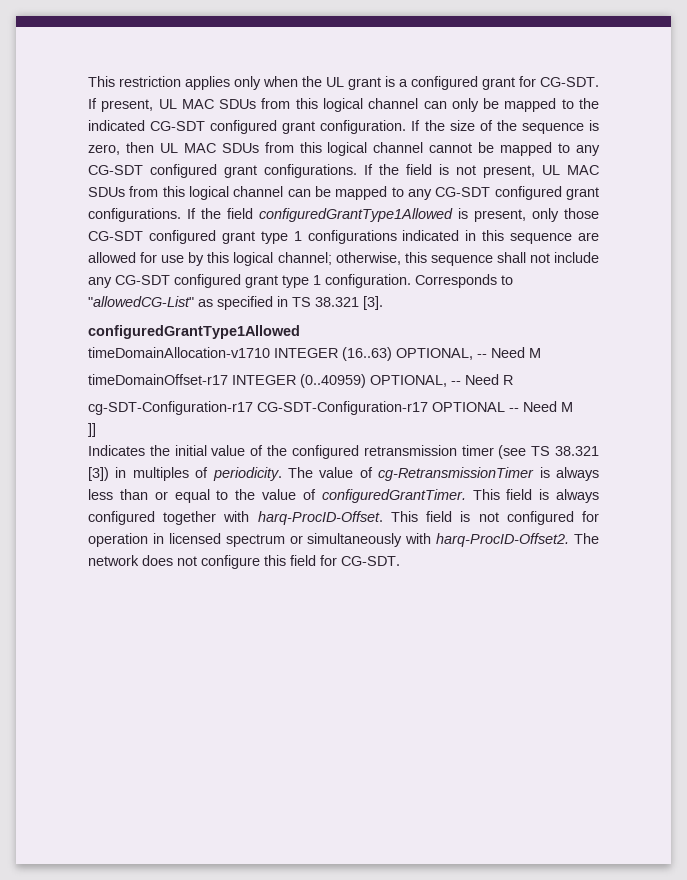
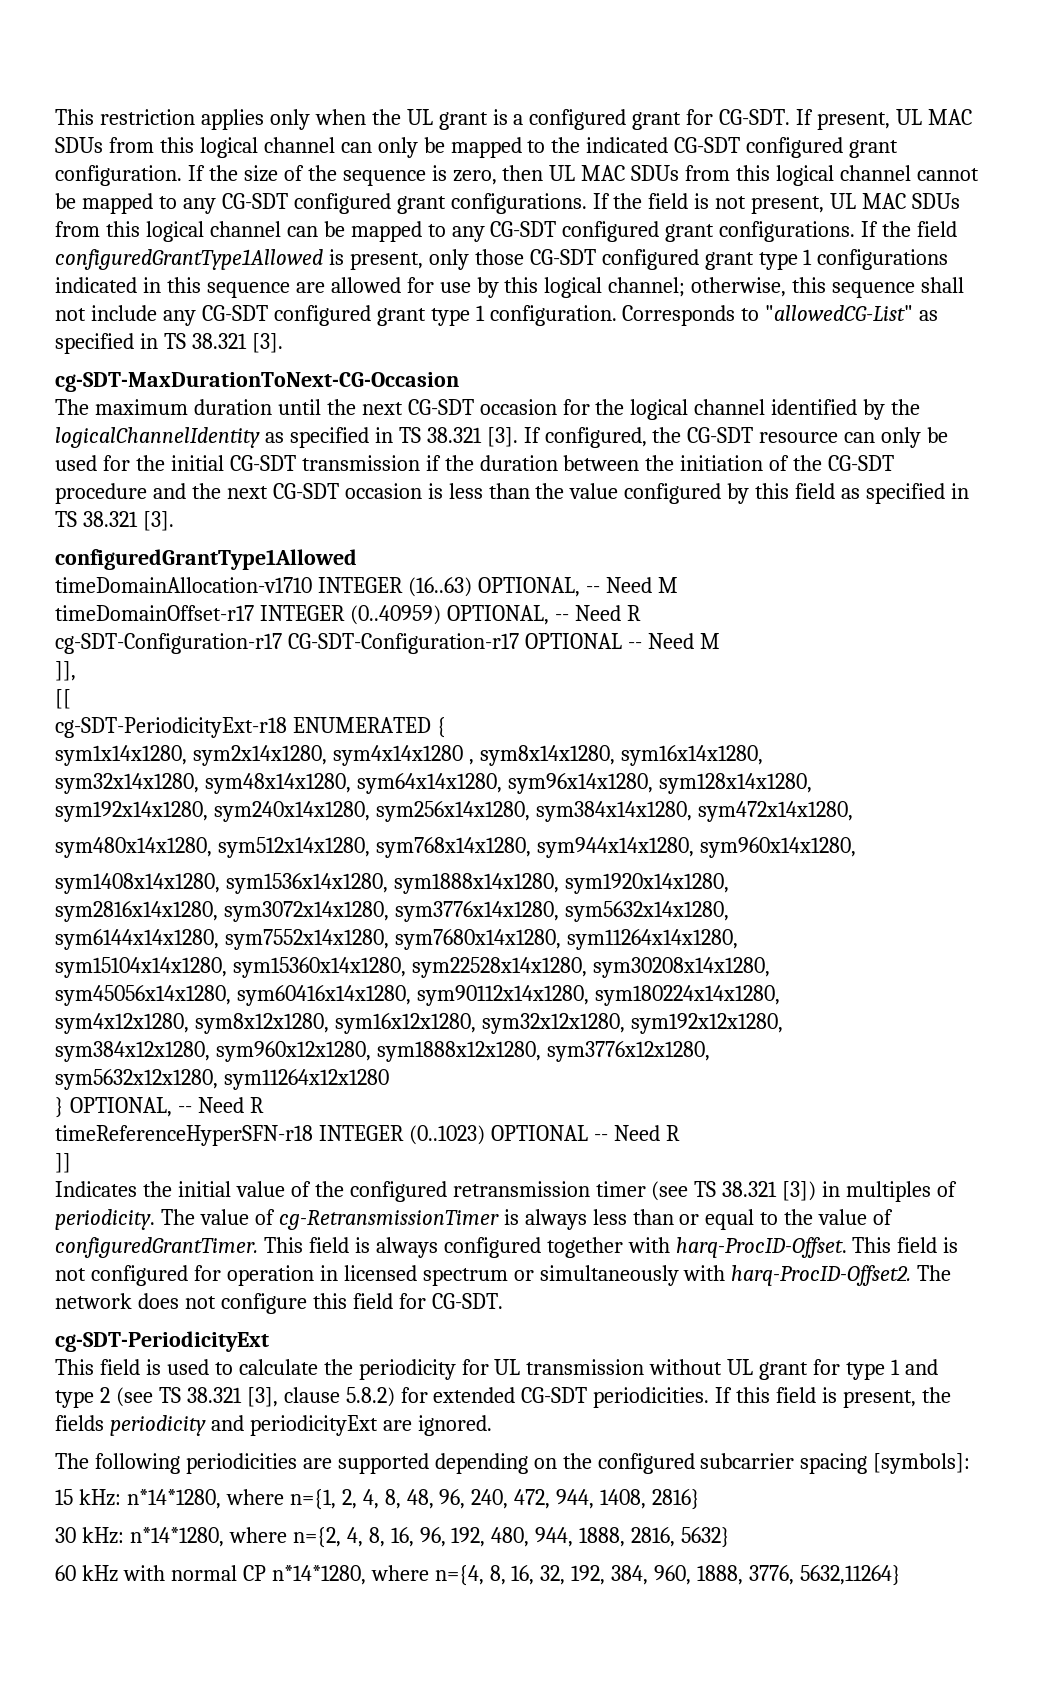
(383, 303) none -> [55,372,459,392] [55,399,921,420] [55,427,949,448] [55,455,895,471] [55,483,969,504] [55,511,174,531] // cg-SDT-MaxDurationToNext-CG-Occasion // The maximum duration until the next CG-SDT occasion for the logical channel identified by the logicalChannelIdentity as specified in TS 38.321 [3]. If configured, the CG-SDT resource can only be used for the initial CG-SDT transmission if the duration between the initiation of the CG-SDT procedure and the next CG-SDT occasion is less than the value configured by this field as specified in TS 38.321 [3].
(573, 407) none -> [55,661,76,681] [55,689,71,709] [55,717,446,738] [55,745,763,766] [55,773,812,794] [55,801,853,822] [55,837,856,858] [55,873,729,894] [55,901,729,922] [55,929,738,950] [55,957,770,978] [55,985,780,1006] [55,1013,783,1034] [55,1041,710,1062] [55,1069,389,1090] [55,1097,264,1118] [55,1125,680,1146] // ]], // [[ // cg-SDT-PeriodicityExt-r18 ENUMERATED { // sym1x14x1280, sym2x14x1280, sym4x14x1280 , sym8x14x1280, sym16x14x1280, // sym32x14x1280, sym48x14x1280, sym64x14x1280, sym96x14x1280, sym128x14x1280, // sym192x14x1280, sym240x14x1280, sym256x14x1280, sym384x14x1280, sym472x14x1280, // sym480x14x1280, sym512x14x1280, sym768x14x1280, sym944x14x1280, sym960x14x1280, // sym1408x14x1280, sym1536x14x1280, sym1888x14x1280, sym1920x14x1280, // sym2816x14x1280, sym3072x14x1280, sym3776x14x1280, sym5632x14x1280, // sym6144x14x1280, sym7552x14x1280, sym7680x14x1280, sym11264x14x1280, // sym15104x14x1280, sym15360x14x1280, sym22528x14x1280, sym30208x14x1280, // sym45056x14x1280, sym60416x14x1280, sym90112x14x1280, sym180224x14x1280, // sym4x12x1280, sym8x12x1280, sym16x12x1280, sym32x12x1280, sym192x12x1280, // sym384x12x1280, sym960x12x1280, sym1888x12x1280, sym3776x12x1280, // sym5632x12x1280, sym11264x12x1280 // } OPTIONAL, -- Need R // timeReferenceHyperSFN-r18 INTEGER (0..1023) OPTIONAL -- Need R
(400, 561) none -> [55,1331,269,1352] [55,1359,938,1380] [55,1387,951,1408] [55,1415,492,1436] [55,1453,971,1474] [55,1489,701,1510] [55,1527,731,1548] [55,1565,902,1586] // cg-SDT-PeriodicityExt // This field is used to calculate the periodicity for UL transmission without UL grant for type 1 and type 2 (see TS 38.321 [3], clause 5.8.2) for extended CG-SDT periodicities. If this field is present, the fields periodicity and periodicityExt are ignored. // The following periodicities are supported depending on the configured subcarrier spacing [symbols]: // 15 kHz: n*14*1280, where n={1, 2, 4, 8, 48, 96, 240, 472, 944, 1408, 2816} // 30 kHz: n*14*1280, where n={2, 4, 8, 16, 96, 192, 480, 944, 1888, 2816, 5632} // 60 kHz with normal CP n*14*1280, where n={4, 8, 16, 32, 192, 384, 960, 1888, 3776, 5632,11264}

